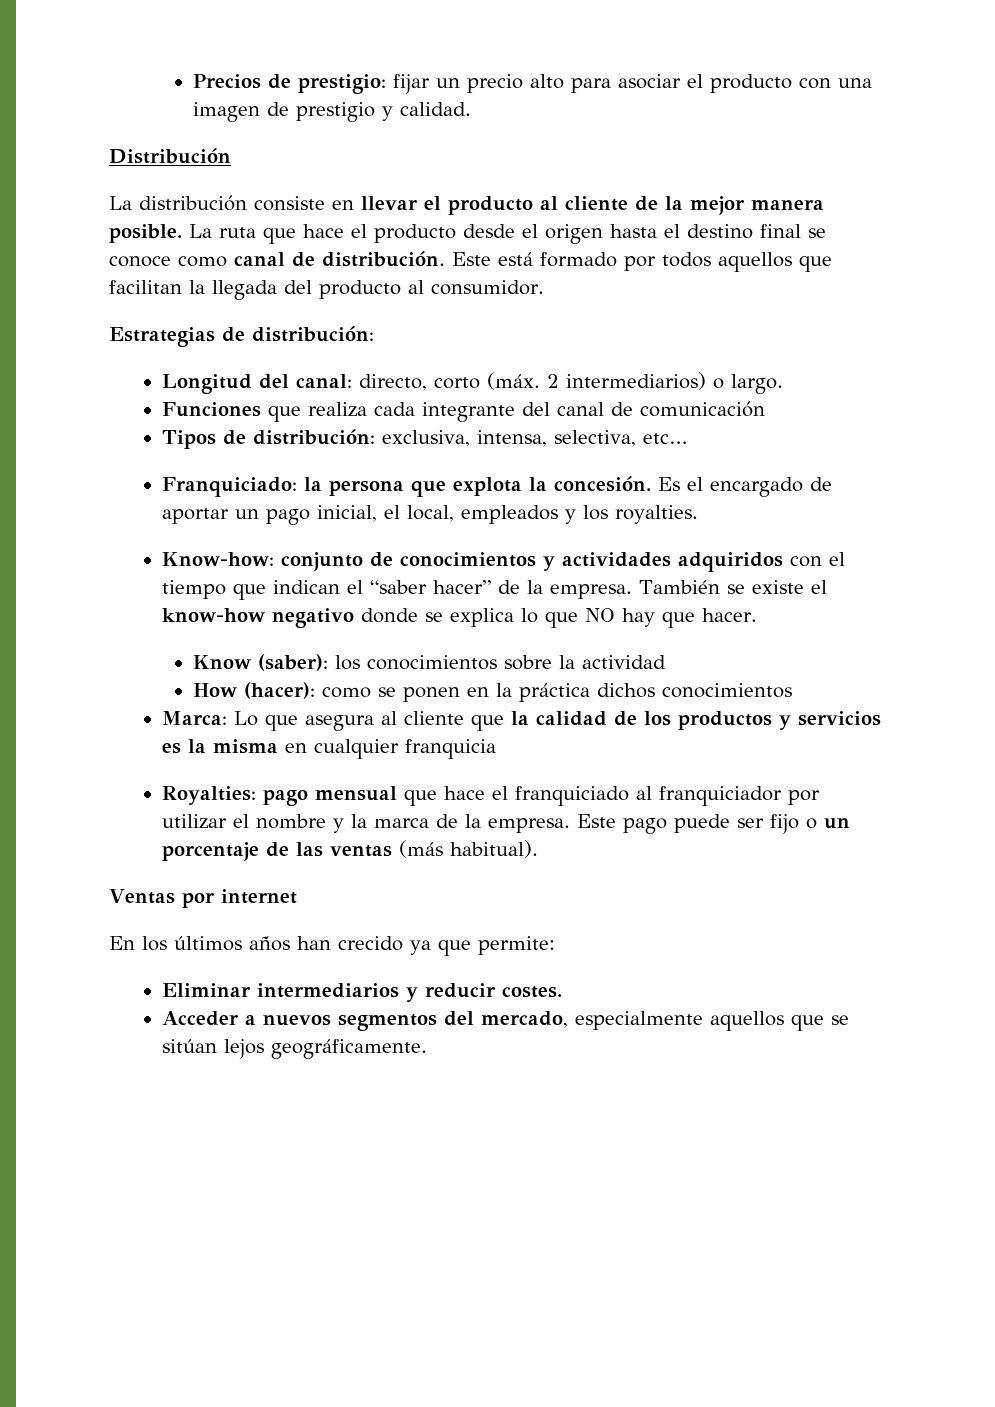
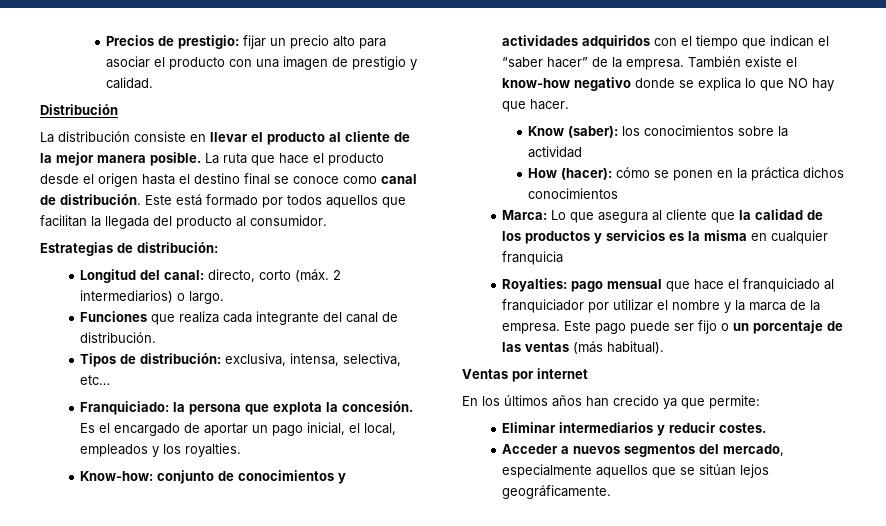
[640,401,766,417] comunicación -> [80,332,157,343] distribución.
[727,584,746,594] se -> (742, 62) none
[322,687,372,698] como -> [616,167,651,178] cómo

